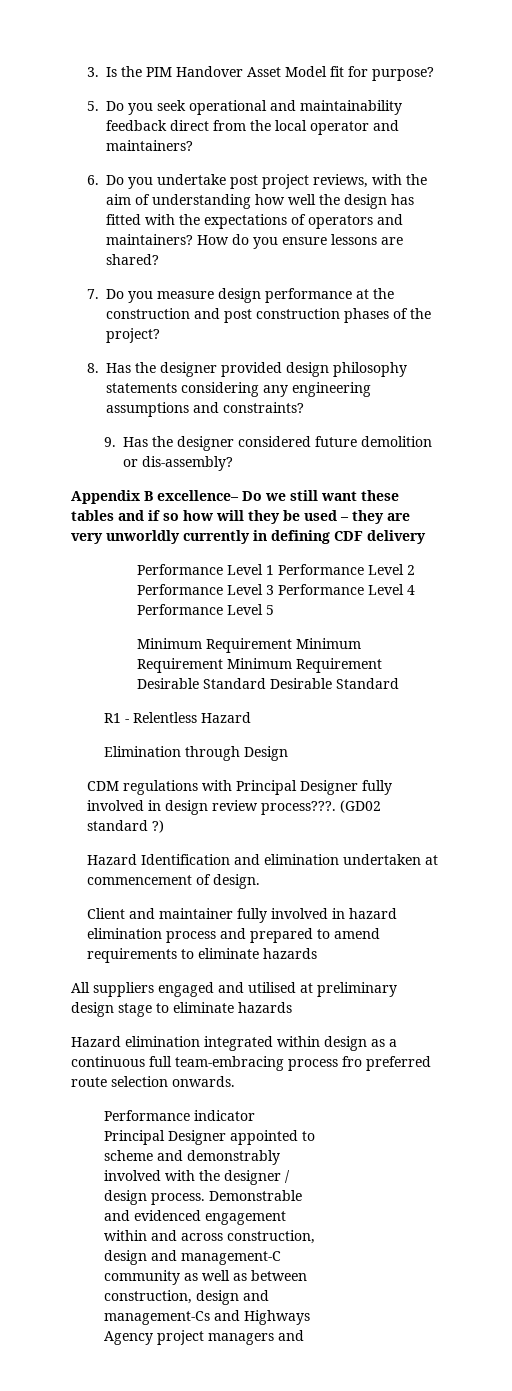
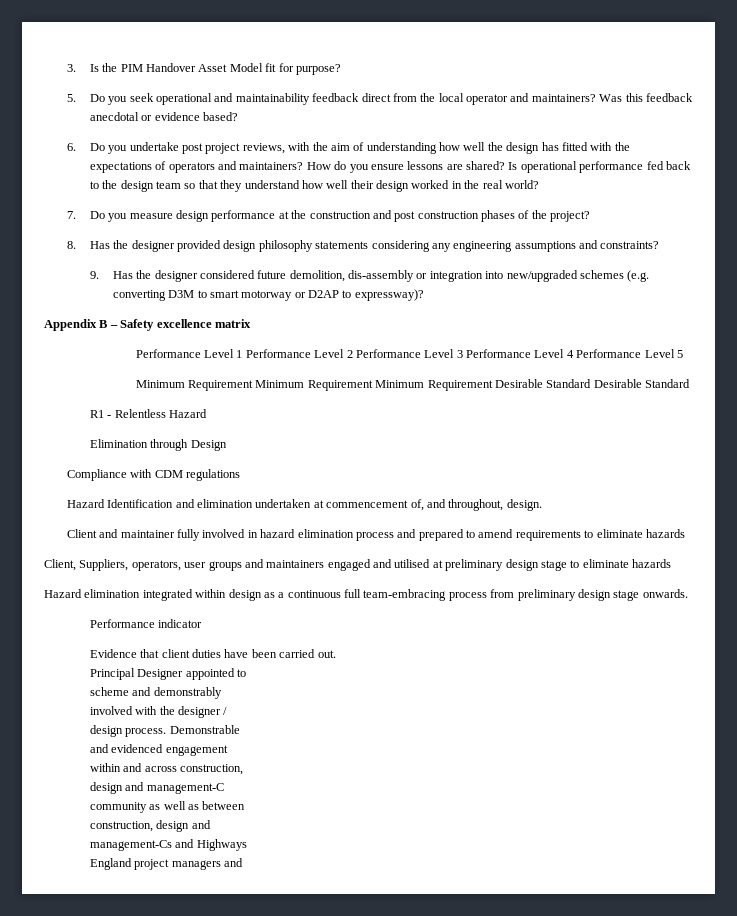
(194, 145) none -> [599,93,693,102] [89,112,238,121] Was this feedback anecdotal or evidence based?
(160, 259) none -> [508,161,691,173] [89,180,539,192] Is operational performance fed back to the design team so that they understand how well their design worked in the real world?
[360,436,432,447] [122,456,233,471] [71,490,399,504] [71,510,410,524] [71,530,426,544] demolition or dis-assembly? // Appendix B excellence– Do we still want these tables and if so how will they be used – they are very unworldly currently in defining CDF delivery -> [289,270,650,282] [112,289,424,301] [44,319,251,331] demolition, dis-assembly or integration into new/upgraded schemes (e.g. converting D3M to smart motorway or D2AP to expressway)? // Appendix B – Safety excellence matrix
(288, 753) none -> [66,469,153,481] Compliance with
[202,780,393,795] [87,800,382,815] [87,820,165,833] with Principal Designer fully involved in design review process???. (GD02 standard ?) -> (241, 475) none
[196,874,212,885] of -> [410,499,504,511] of, and throughout,
[71,982,154,997] All suppliers -> [44,559,325,571] Client, Suppliers, operators, user groups and maintainers
[342,1056,431,1071] [71,1076,168,1087] fro preferred route selection -> [490,589,640,601] from preliminary design stage
(255, 1115) none -> [89,649,336,658] // Evidence that client duties have been carried out.
[103,1331,153,1345] Agency -> [89,858,132,870] England

